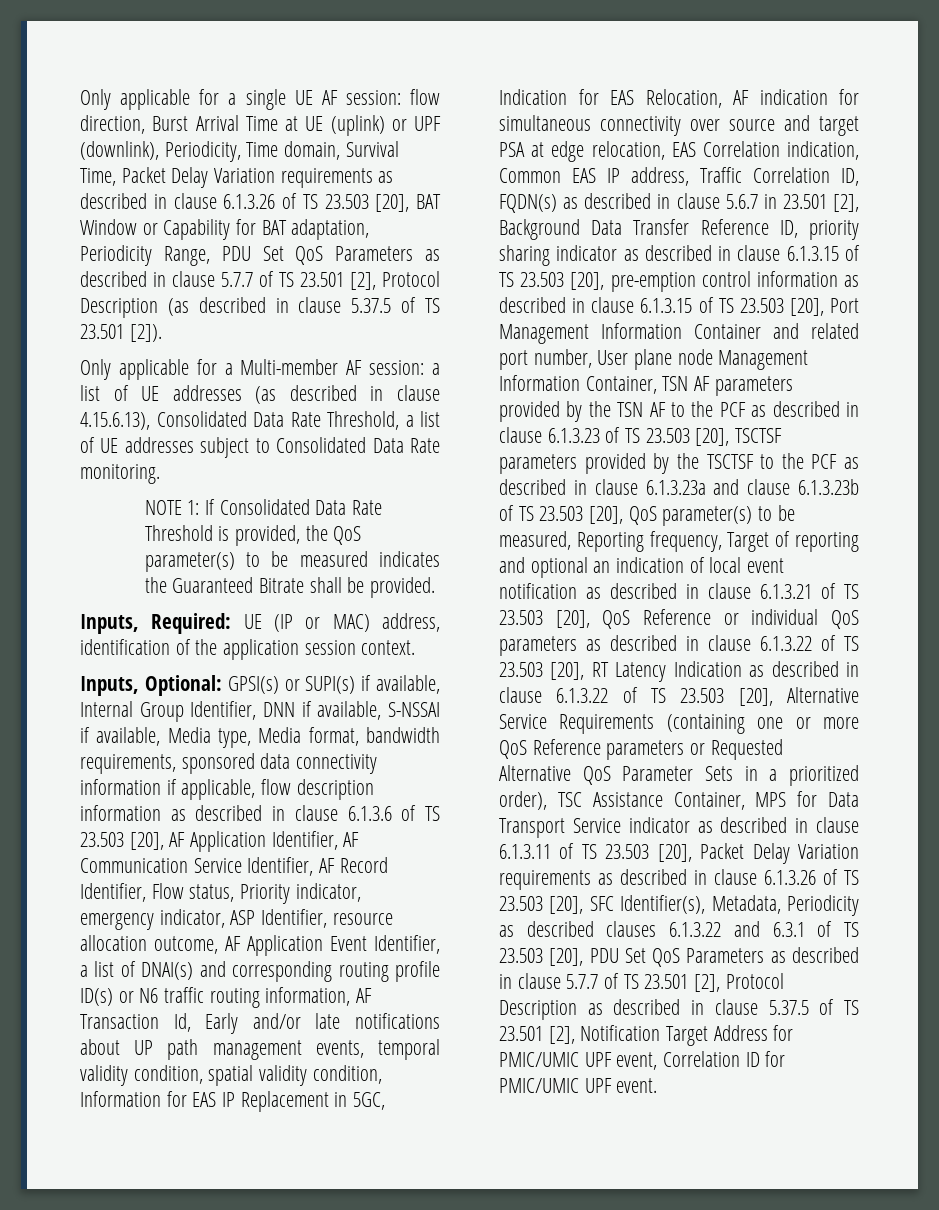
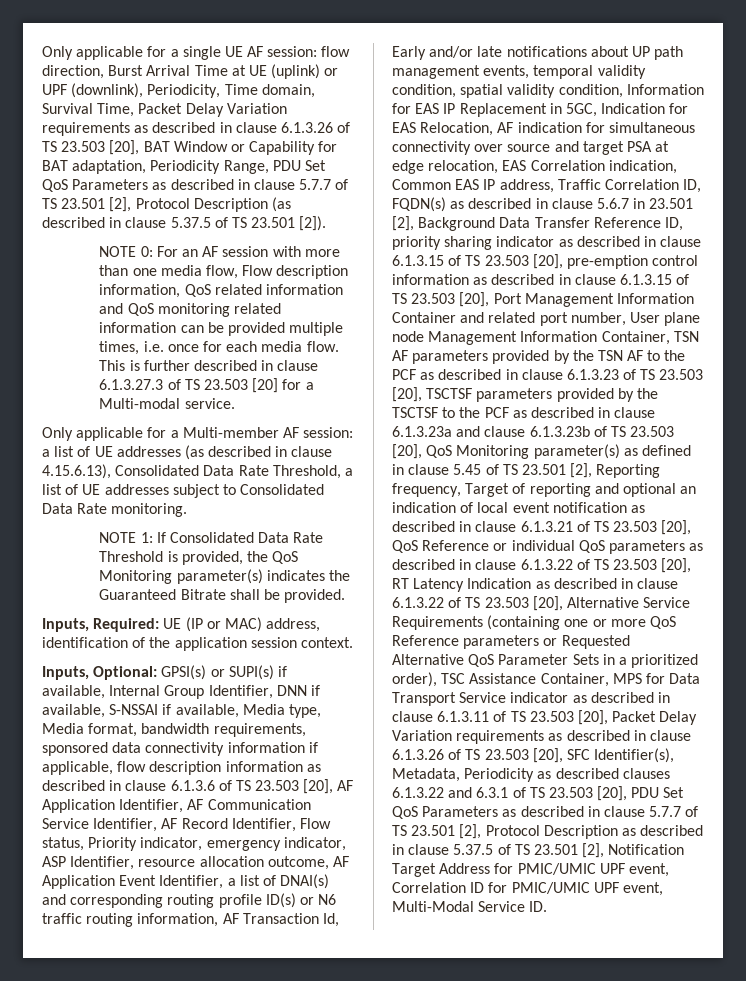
(162, 333) none -> [99,246,340,257] [99,265,349,279] [99,284,344,298] [99,303,282,317] [99,322,344,336] [99,341,339,355] [99,360,319,371] [99,378,314,393] [99,398,235,409] // NOTE 0: For an AF session with more than one media flow, Flow description information, QoS related information and QoS monitoring related information can be provided multiple times, i.e. once for each media flow. This is further described in clause 6.1.3.27.3 of TS 23.503 [20] for a Multi-modal service.
[144,551,368,572] parameter(s) to be measured -> [99,569,263,584] Monitoring parameter(s)
[662,505,795,526] [499,531,571,550] parameter(s) to be measured, -> [456,444,691,459] [392,463,593,478] Monitoring parameter(s) as defined in clause 5.45 of TS 23.501 [2],
[616,1078,658,1093] event. -> [622,882,663,896] [392,901,548,912] event, Multi-Modal Service ID.

